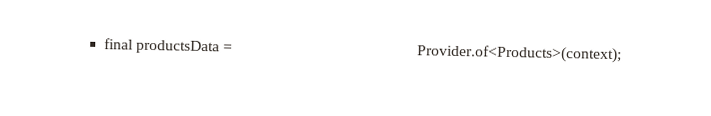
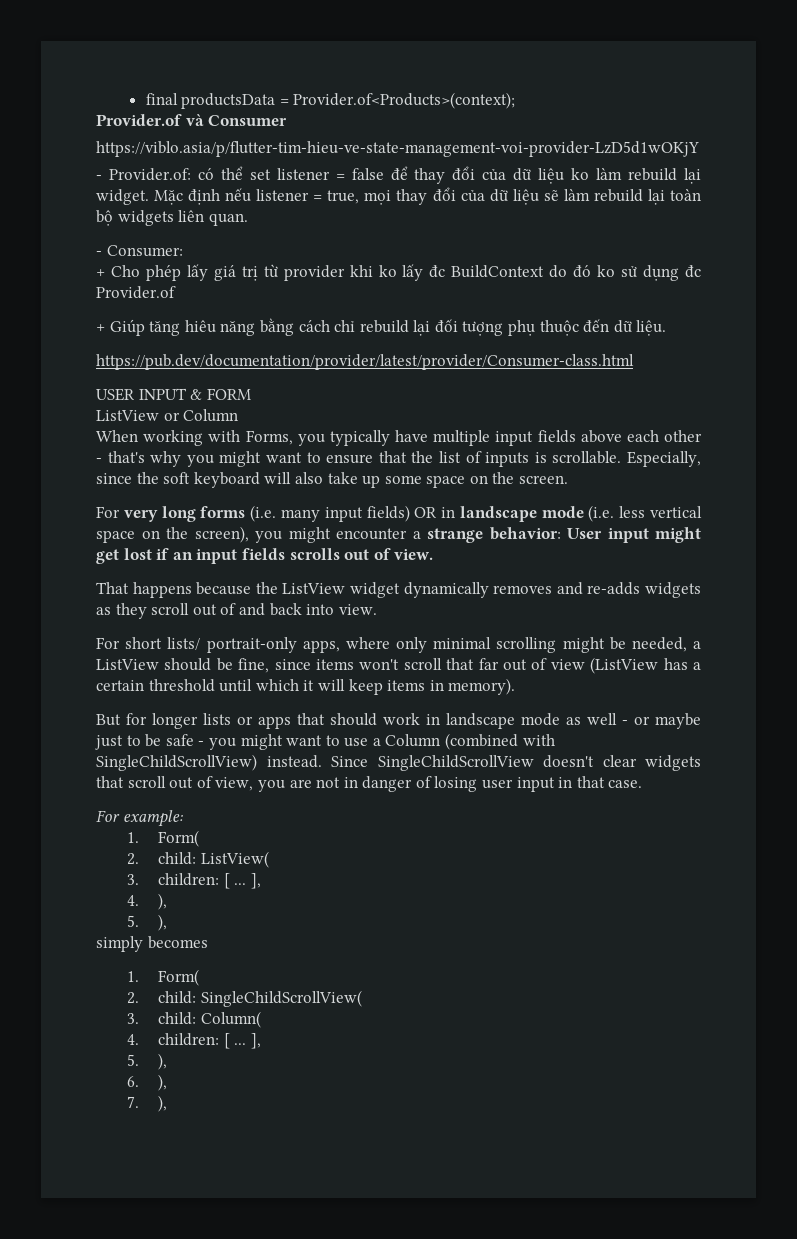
(623, 54) none -> [96,114,288,126] [96,141,699,157] [96,166,701,184] [96,187,701,205] [96,210,248,226] [96,245,183,257] [96,264,702,281] [96,286,176,299] [96,318,667,336] [96,354,634,370] [96,388,251,401] [96,409,239,422] [96,430,702,446] [96,451,702,467] [96,472,569,488] [96,505,702,522] [96,526,701,543] [96,548,434,564] [96,582,702,598] [96,603,377,619] [96,637,701,653] [96,657,701,674] [96,678,516,695] [96,713,701,729] [95,733,555,750] [96,754,701,771] [96,776,643,792] [96,810,183,827] [126,830,199,847] [126,851,269,868] [126,873,261,889] [126,893,167,910] [126,914,167,931] [96,936,208,952] [126,969,199,986] [126,990,362,1007] [126,1011,261,1028] [126,1033,261,1049] [126,1053,167,1070] [126,1074,167,1091] [126,1095,167,1112] // Provider.of và Consumer // https://viblo.asia/p/flutter-tim-hieu-ve-state-management-voi-provider-LzD5d1wOKjY // - Provider.of: có thể set listener = false để thay đổi của dữ liệu ko làm rebuild lại widget. Mặc định nếu listener = true, mọi thay đổi của dữ liệu sẽ làm rebuild lại toàn bộ widgets liên quan. // - Consumer: // + Cho phép lấy giá trị từ provider khi ko lấy đc BuildContext do đó ko sử dụng đc Provider.of // + Giúp tăng hiêu năng bằng cách chỉ rebuild lại đối tượng phụ thuộc đến dữ liệu. // https://pub.dev/documentation/provider/latest/provider/Consumer-class.html // USER INPUT & FORM // ListView or Column // When working with Forms, you typically have multiple input fields above each other - that's why you might want to ensure that the list of inputs is scrollable. Especially, since the soft keyboard will also take up some space on the screen. // For very long forms (i.e. many input fields) OR in landscape mode (i.e. less vertical space on the screen), you might encounter a strange behavior: User input might get lost if an input fields scrolls out of view. // That happens because the ListView widget dynamically removes and re-adds widgets as they scroll out of and back into view. // For short lists/ portrait-only apps, where only minimal scrolling might be needed, a ListView should be fine, since items won't scroll that far out of view (ListView has a certain threshold until which it will keep items in memory). // But for longer lists or apps that should work in landscape mode as well - or maybe just to be safe - you might want to use a Column (combined with SingleChildScrollView) instead. Since SingleChildScrollView doesn't clear widgets that scroll out of view, you are not in danger of losing user input in that case. // For example: // 1. Form( // 2. child: ListView( // 3. children: [ ... ], // 4. ), // 5. ), // simply becomes // 1. Form( // 2. child: SingleChildScrollView( // 3. child: Column( // 4. children: [ ... ], // 5. ), // 6. ), // 7. ),

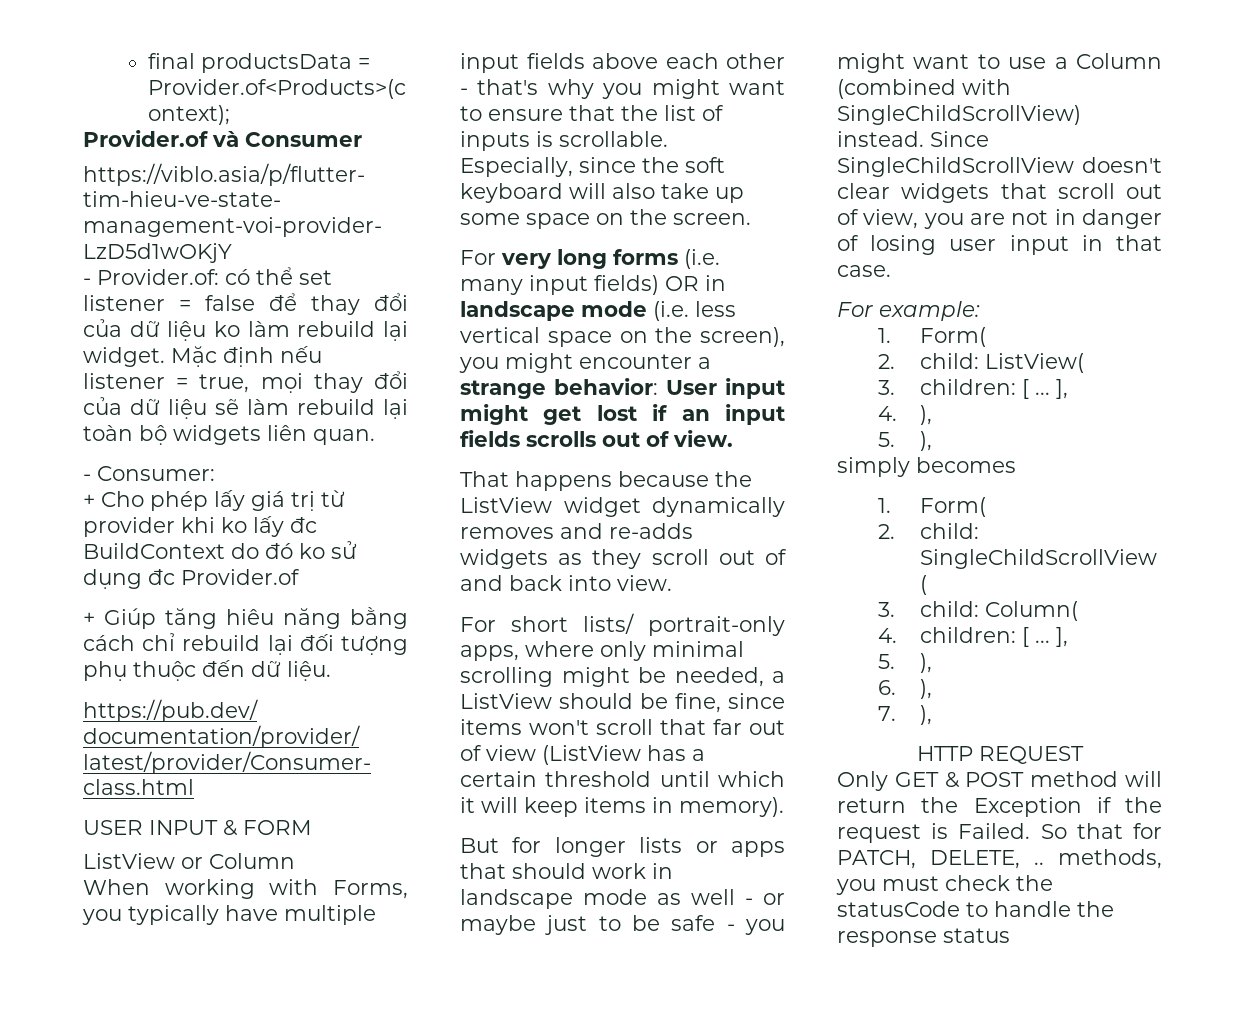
(167, 1103) none -> [916,746,1084,764] [837,771,1162,791] [837,797,1162,817] [837,823,1162,843] [837,849,1162,869] [836,875,1053,895] [837,901,1114,917] [837,928,1010,947] // HTTP REQUEST // Only GET & POST method will return the Exception if the request is Failed. So that for PATCH, DELETE, .. methods, you must check the statusCode to handle the response status

